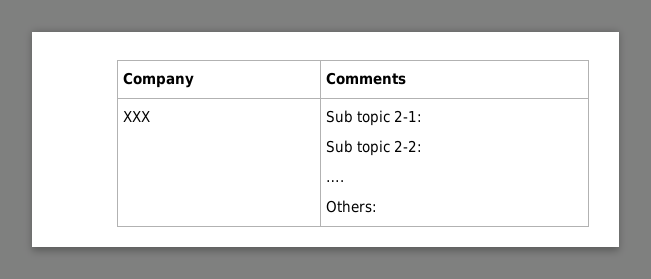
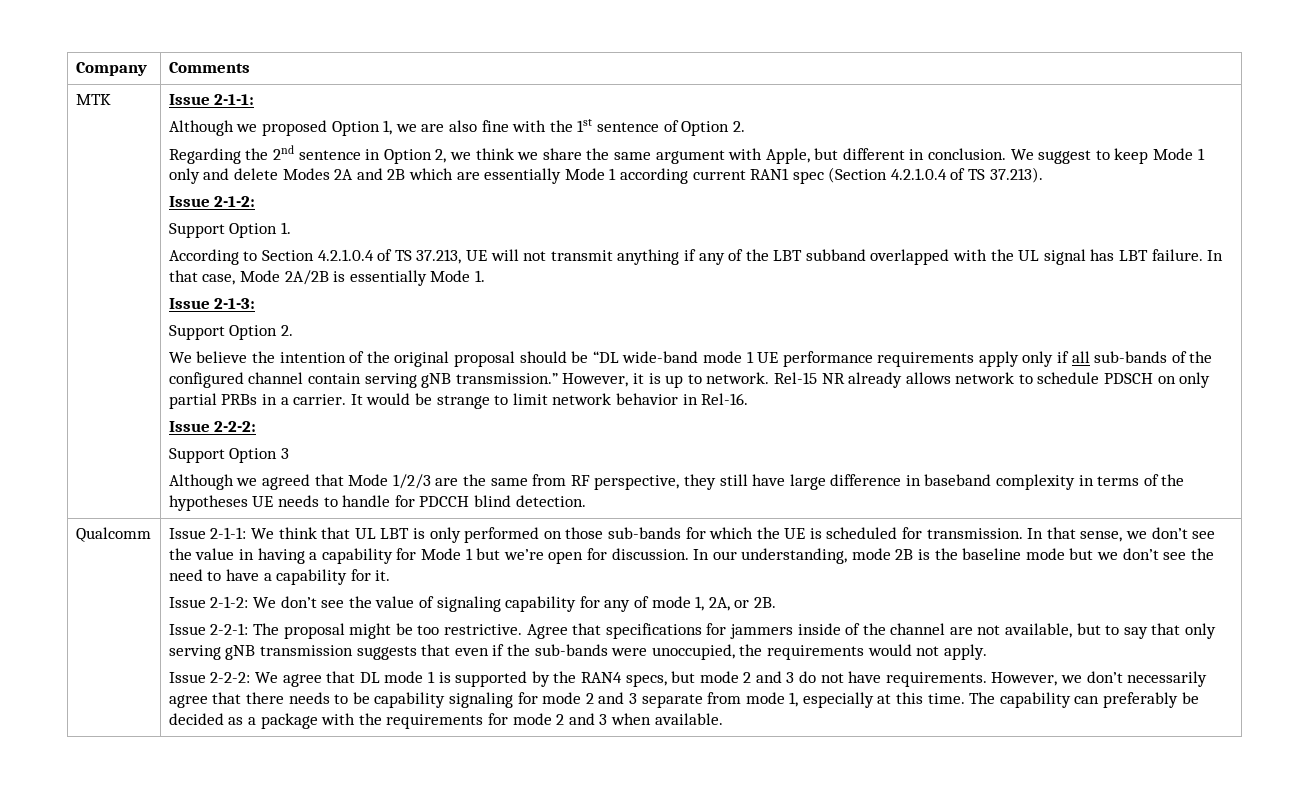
[123,111,151,122] [326,110,423,126] [326,140,423,156] [326,180,345,182] [326,200,378,213] XXX | Sub topic 2-1: // Sub topic 2-2: // …. // Others: -> [75,94,111,105] [168,94,255,105] [168,119,745,136] [168,145,1205,164] [168,167,1043,184] [168,196,256,207] [168,222,292,238] [168,249,1224,265] [168,270,485,286] [168,298,256,309] [168,325,294,340] [168,351,1213,367] [168,372,1211,388] [168,393,749,409] [168,421,257,432] [168,448,290,463] [168,474,1185,490] [168,495,586,511] [75,527,151,542] [168,527,1216,543] [168,548,1214,564] [168,569,391,585] [168,596,776,612] [168,623,1216,639] [168,644,987,660] [168,671,1208,687] [168,692,1199,708] [168,713,723,729] MTK | Issue 2-1-1: // Although we proposed Option 1, we are also fine with the 1st sentence of Option 2. // Regarding the 2nd sentence in Option 2, we think we share the same argument with Apple, but different in conclusion. We suggest to keep Mode 1 only and delete Modes 2A and 2B which are essentially Mode 1 according current RAN1 spec (Section 4.2.1.0.4 of TS 37.213). // Issue 2-1-2: // Support Option 1. // According to Section 4.2.1.0.4 of TS 37.213, UE will not transmit anything if any of the LBT subband overlapped with the UL signal has LBT failure. In that case, Mode 2A/2B is essentially Mode 1. // Issue 2-1-3: // Support Option 2. // We believe the intention of the original proposal should be “DL wide-band mode 1 UE performance requirements apply only if all sub-bands of the configured channel contain serving gNB transmission.” However, it is up to network. Rel-15 NR already allows network to schedule PDSCH on only partial PRBs in a carrier. It would be strange to limit network behavior in Rel-16. // Issue 2-2-2: // Support Option 3 // Although we agreed that Mode 1/2/3 are the same from RF perspective, they still have large difference in baseband complexity in terms of the hypotheses UE needs to handle for PDCCH blind detection. // Qualcomm | Issue 2-1-1: We think that UL LBT is only performed on those sub-bands for which the UE is scheduled for transmission. In that sense, we don’t see the value in having a capability for Mode 1 but we’re open for discussion. In our understanding, mode 2B is the baseline mode but we don’t see the need to have a capability for it. // Issue 2-1-2: We don’t see the value of signaling capability for any of mode 1, 2A, or 2B. // Issue 2-2-1: The proposal might be too restrictive. Agree that specifications for jammers inside of the channel are not available, but to say that only serving gNB transmission suggests that even if the sub-bands were unoccupied, the requirements would not apply. // Issue 2-2-2: We agree that DL mode 1 is supported by the RAN4 specs, but mode 2 and 3 do not have requirements. However, we don’t necessarily agree that there needs to be capability signaling for mode 2 and 3 separate from mode 1, especially at this time. The capability can preferably be decided as a package with the requirements for mode 2 and 3 when available.

